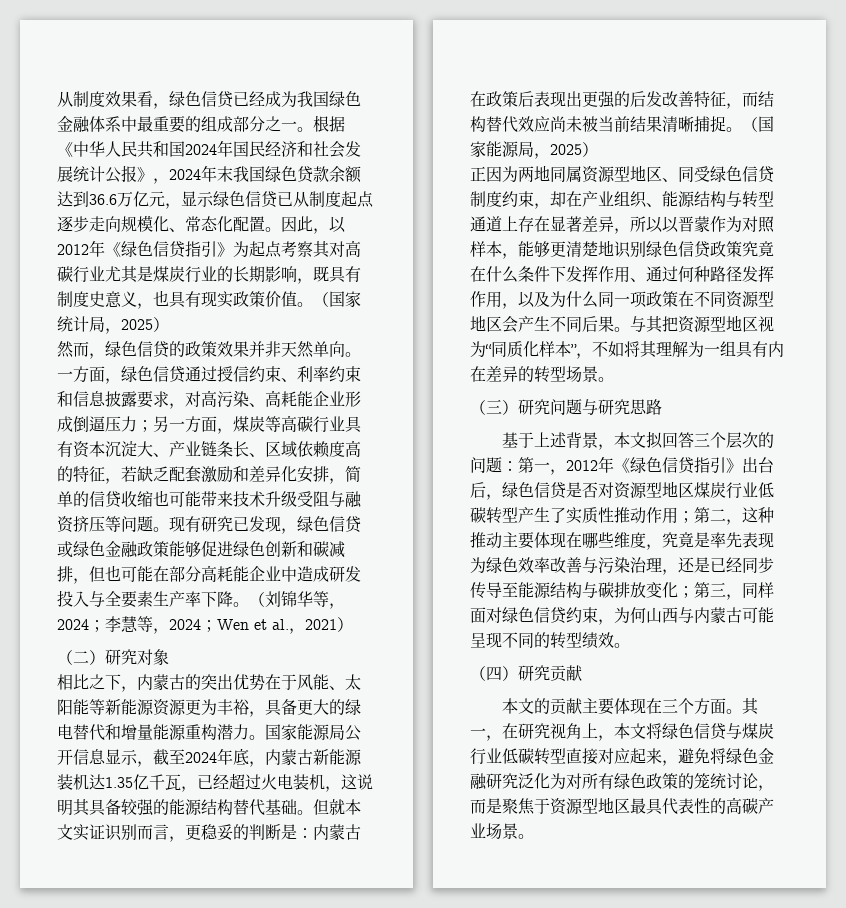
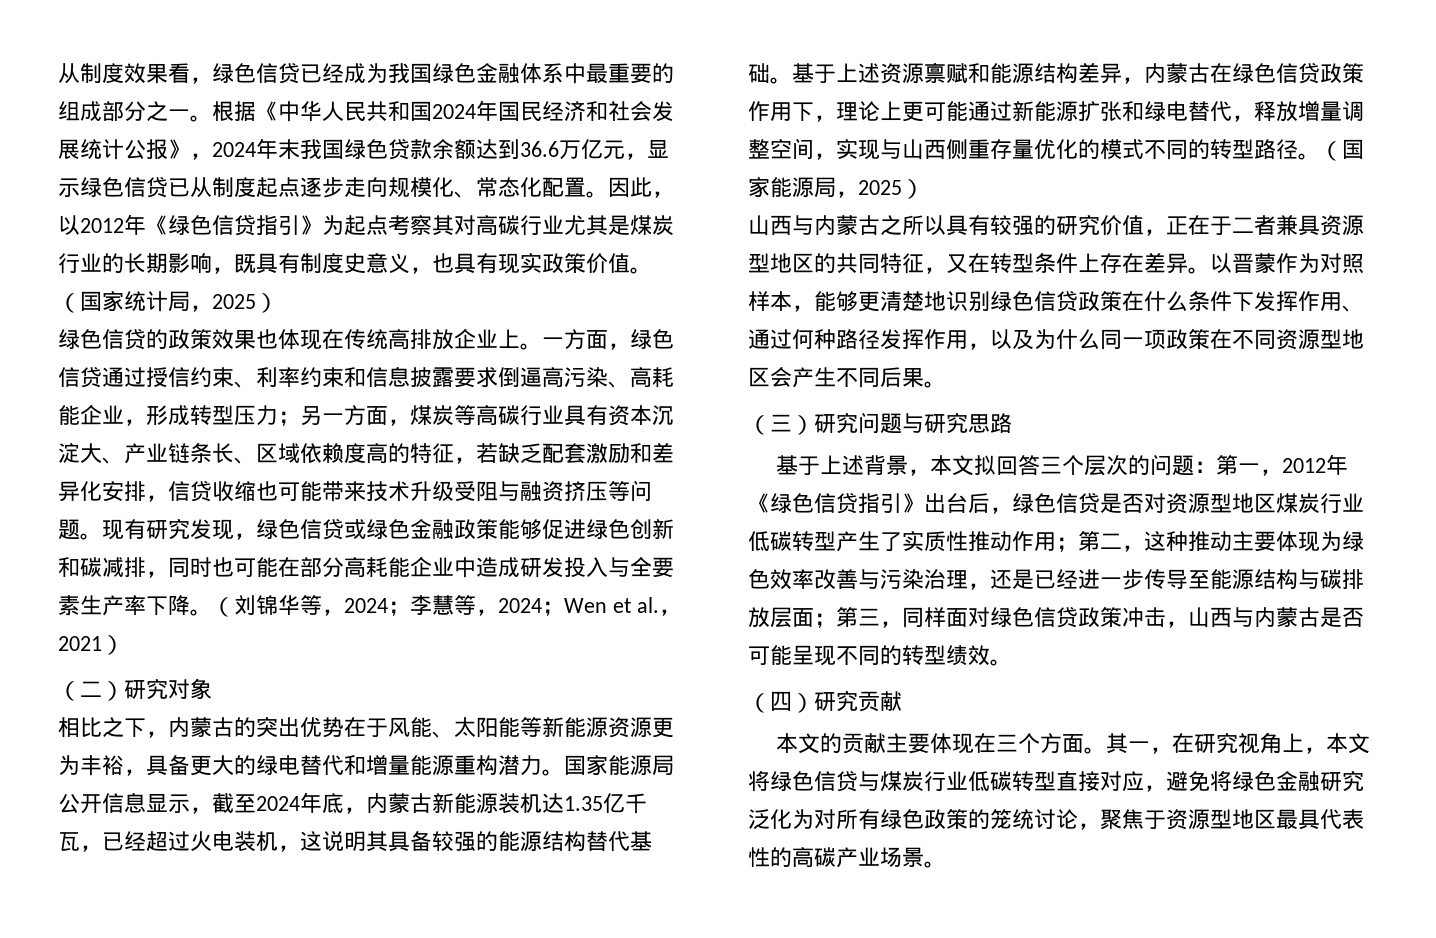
[57,341,105,359] 然而， -> (278, 303) none
[249,341,345,358] 并非天然单向 -> [256,329,520,350] 也体现在传统高排放企业上
[169,391,201,409] ，对 -> [498,367,542,387] 倒逼
[345,391,361,407] [57,416,105,433] 形成倒逼 -> [124,405,234,426] ，形成转型
[345,466,361,482] [57,491,89,507] 简单的 -> (168, 498) none
[233,516,249,531] 已 -> (190, 529) none
[89,566,105,582] 但 -> [168,557,212,578] 同时
[313,799,361,815] [57,824,361,842] [470,91,774,109] [470,116,726,133] 但就本文实证识别而言，更稳妥的判断是：内蒙古在政策后表现出更强的后发改善特征，而结构替代效应尚未被当前结果清晰捕捉 -> [792,62,1364,84] [748,101,1364,122] [748,138,1298,160] 基于上述资源禀赋和能源结构差异，内蒙古在绿色信贷政策作用下，理论上更可能通过新能源扩张和绿电替代，释放增量调整空间，实现与山西侧重存量优化的模式不同的转型路径
[470,165,775,183] [470,191,774,209] [470,216,663,234] 正因为两地同属资源型地区、同受绿色信贷制度约束，却在产业组织、能源结构与转型通道上存在显著差异，所以 -> [748,214,1364,236] [748,252,1210,274] 山西与内蒙古之所以具有较强的研究价值，正在于二者兼具资源型地区的共同特征，又在转型条件上存在差异。
[742,241,774,257] 究竟 -> (1122, 301) none
[630,315,774,333] [470,341,784,359] [470,366,614,383] 与其把资源型地区视为“同质化样本”，不如将其理解为一组具有内在差异的转型场景。 -> (946, 384) none
[566,532,774,550] 在哪些维度，究竟是率先表现 -> (1320, 541) none
[742,557,758,573] 同 -> [1078,569,1122,589] 进一
[646,582,678,598] 变化 -> [770,607,814,628] 层面
[566,607,742,625] 约束，为何山西与内蒙古 -> [1078,607,1364,628] 政策冲击，山西与内蒙古是否
[630,748,662,764] 起来 -> (1144, 781) none
[470,798,502,814] 而是 -> (1100, 826) none

